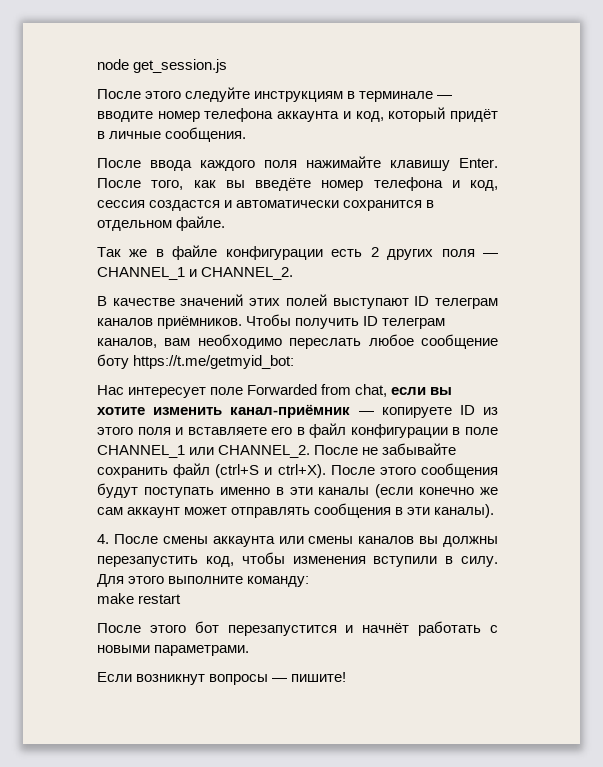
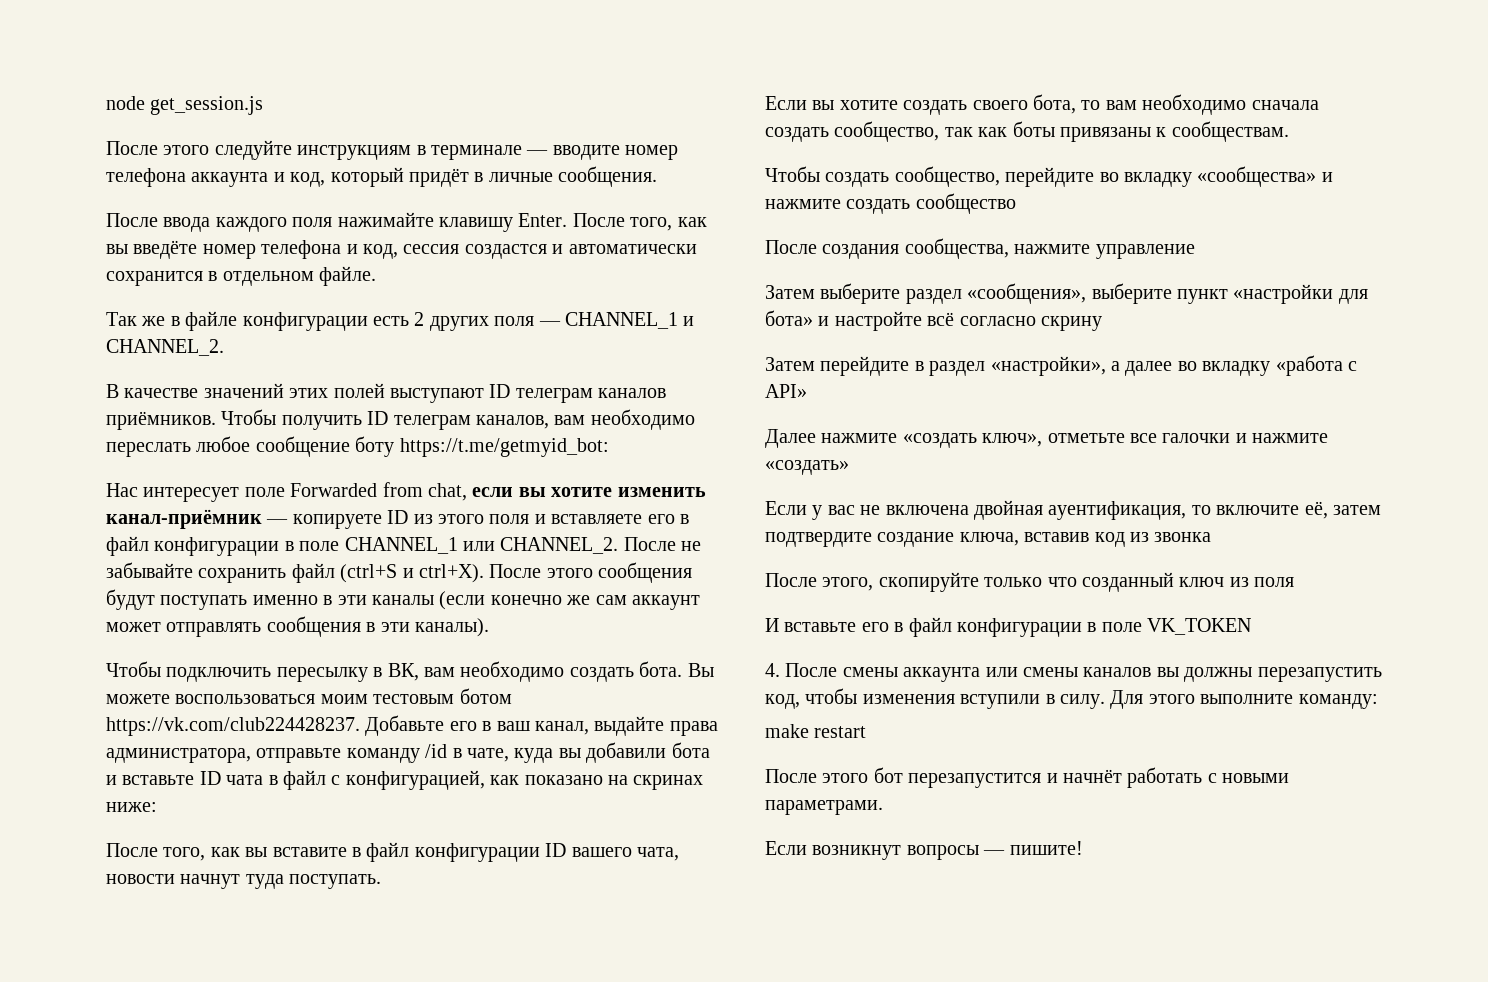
(495, 511) none -> [106,661,714,682] [106,688,512,704] [106,715,718,736] [106,742,710,763] [106,770,704,790] [106,802,157,812] [106,842,679,862] [106,874,382,889] [765,94,1319,115] [765,121,1289,142] [765,166,1333,187] [765,193,1016,214] [765,238,1195,259] [765,283,1368,304] [765,310,1102,331] [765,355,1357,376] [765,384,807,398] [765,429,1329,448] [765,460,849,475] [765,500,1381,520] [765,532,1212,547] [765,572,1295,592] [765,617,1252,637] // Чтобы подключить пересылку в ВК, вам необходимо создать бота. Вы можете воспользоваться моим тестовым ботом https://vk.com/club224428237. Добавьте его в ваш канал, выдайте права администратора, отправьте команду /id в чате, куда вы добавили бота и вставьте ID чата в файл с конфигурацией, как показано на скринах ниже: // После того, как вы вставите в файл конфигурации ID вашего чата, новости начнут туда поступать. // Если вы хотите создать своего бота, то вам необходимо сначала создать сообщество, так как боты привязаны к сообществам. // Чтобы создать сообщество, перейдите во вкладку «сообщества» и нажмите создать сообщество // После создания сообщества, нажмите управление // Затем выберите раздел «сообщения», выберите пункт «настройки для бота» и настройте всё согласно скрину // Затем перейдите в раздел «настройки», а далее во вкладку «работа с API» // Далее нажмите «создать ключ», отметьте все галочки и нажмите «создать» // Если у вас не включена двойная ауентификация, то включите её, затем подтвердите создание ключа, вставив код из звонка // После этого, скопируйте только что созданный ключ из поля // И вставьте его в файл конфигурации в поле VK_TOKEN

